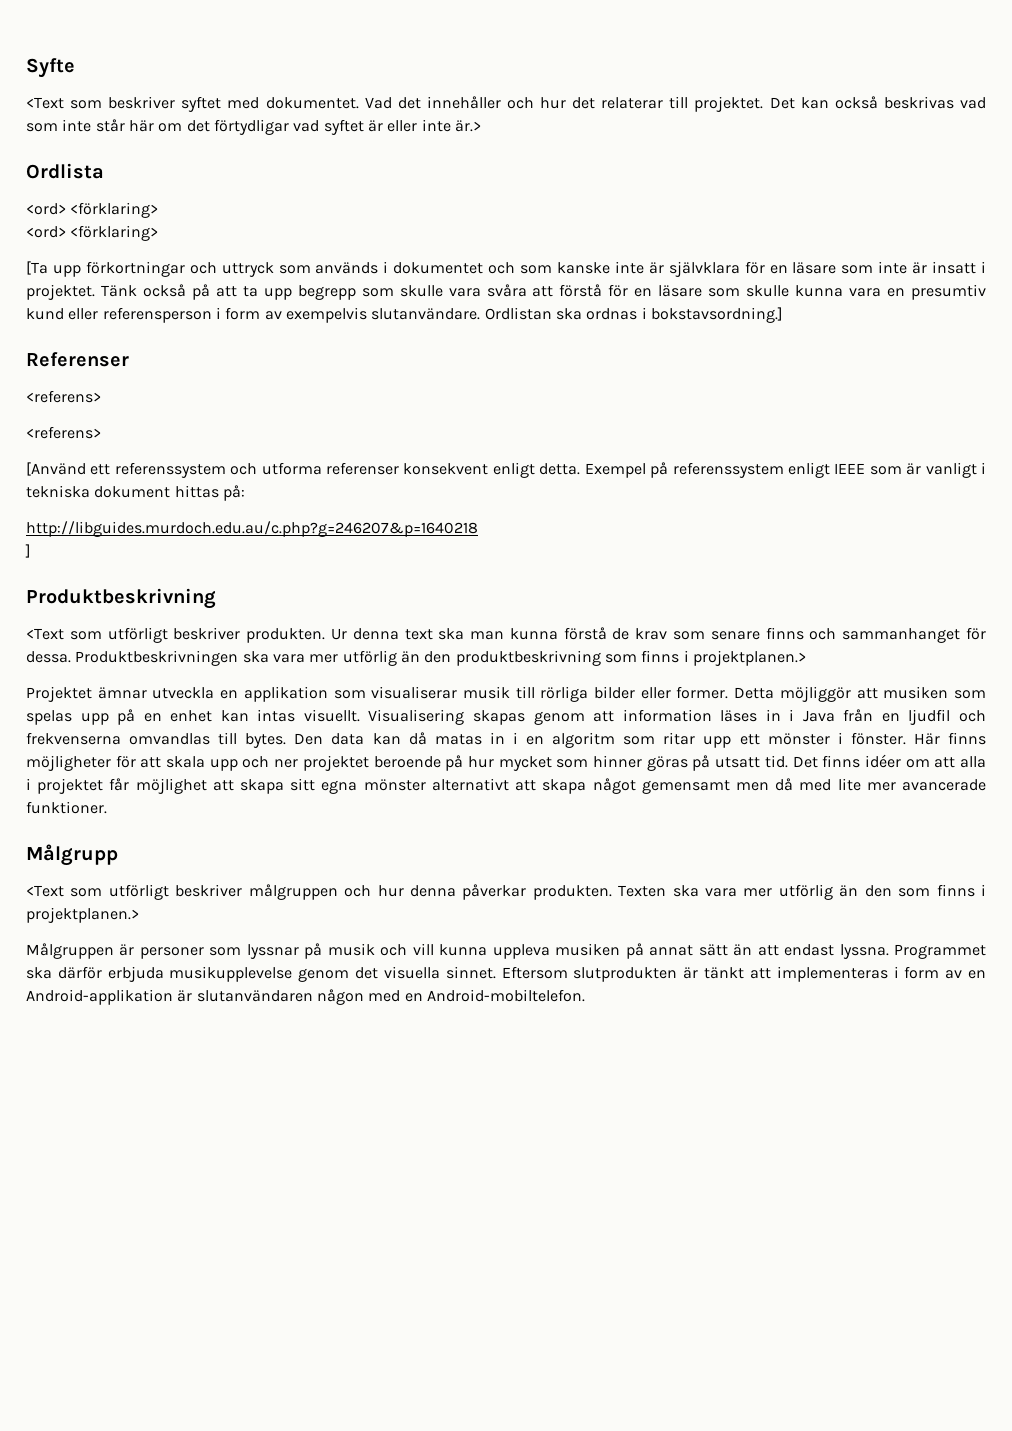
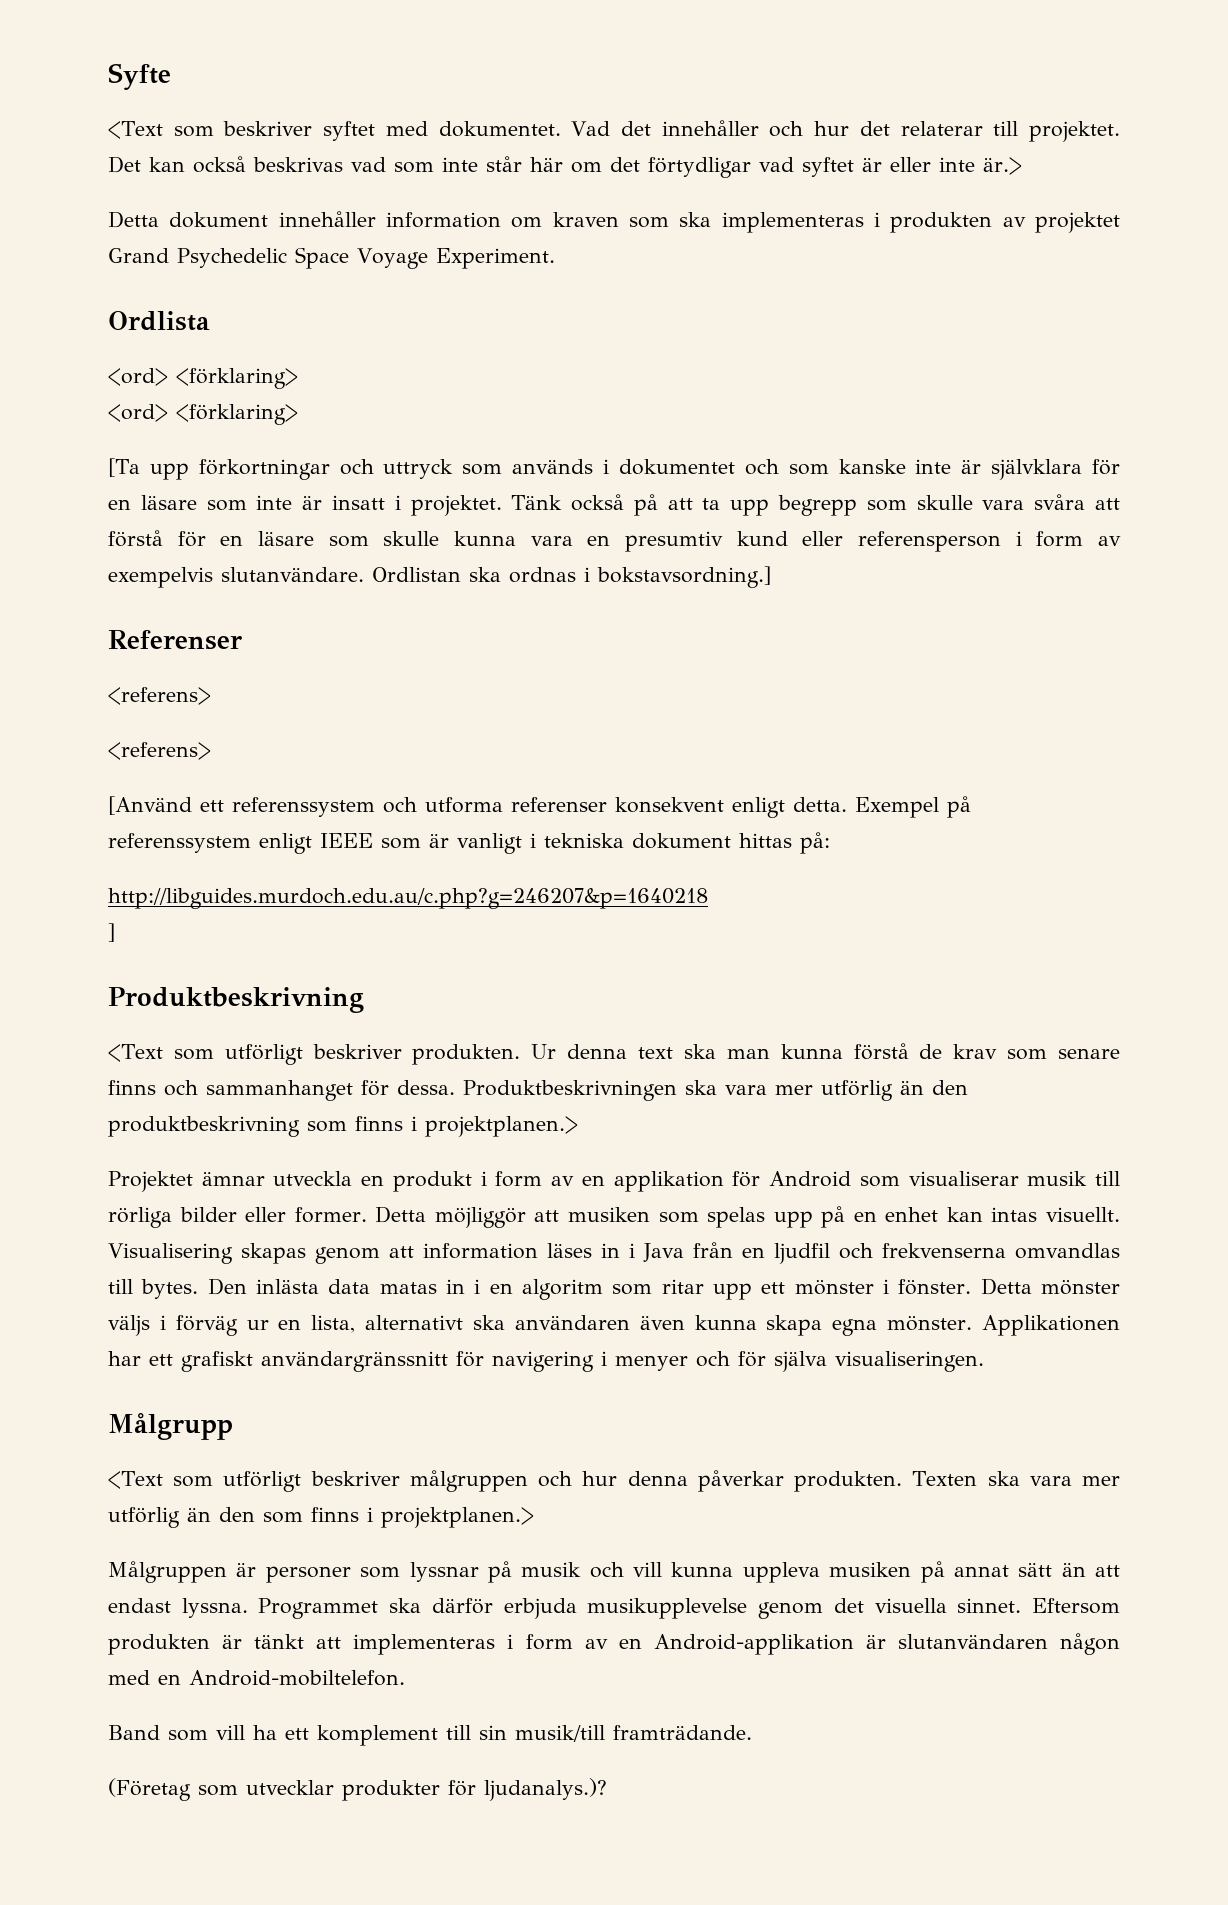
(481, 126) none -> [108,211,1121,233] [108,247,555,269] // Detta dokument innehåller information om kraven som ska implementeras i produkten av projektet Grand Psychedelic Space Voyage Experiment.
[243,686,328,702] applikation -> [392,1171,852,1192] produkt i form av en applikation för Android
[331,732,427,745] data kan då -> [256,1279,371,1294] inlästa data
[913,732,986,745] [26,754,986,771] [26,778,987,794] [26,801,107,814] Här finns möjligheter för att skala upp och ner projektet beroende på hur mycket som hinner göras på utsatt tid. Det finns idéer om att alla i projektet får möjlighet att skapa sitt egna mönster alternativt att skapa något gemensamt men då med lite mer avancerade funktioner. -> [980,1278,1121,1295] [108,1315,1120,1336] [108,1351,984,1372] Detta mönster väljs i förväg ur en lista, alternativt ska användaren även kunna skapa egna mönster. Applikationen har ett grafiskt användargränssnitt för navigering i menyer och för själva visualiseringen.
[573,967,678,982] slutprodukten -> [108,1634,210,1655] produkten
(585, 995) none -> [108,1725,752,1746] [108,1778,607,1801] // Band som vill ha ett komplement till sin musik/till framträdande. // (Företag som utvecklar produkter för ljudanalys.)?

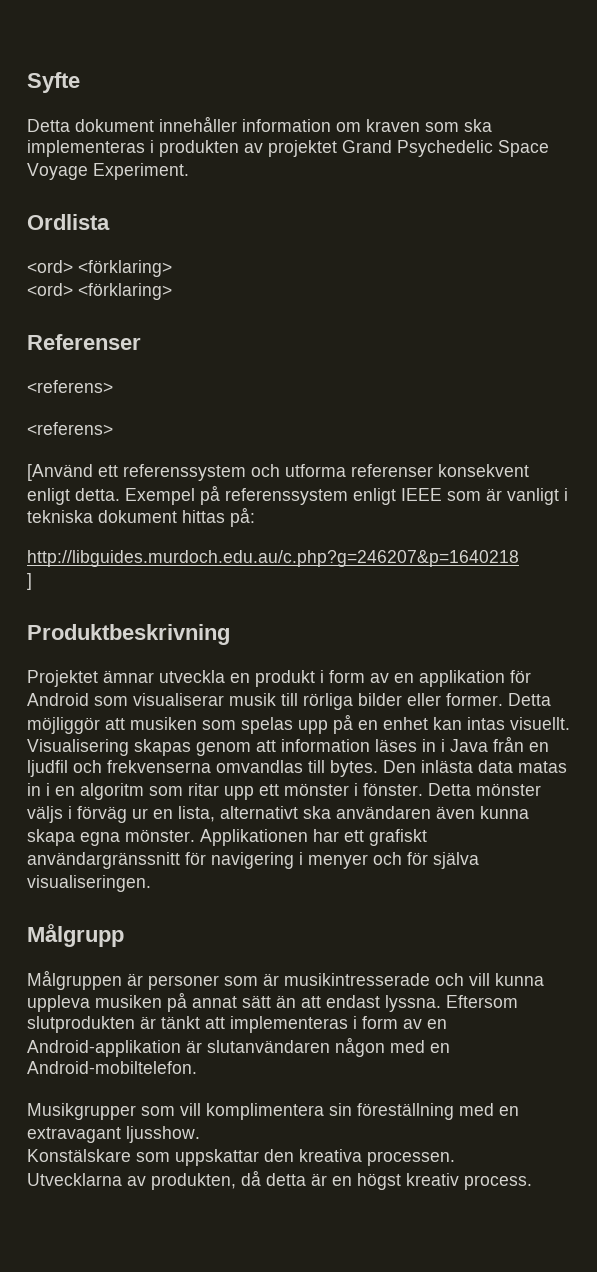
[108,120,1120,142] [108,156,1022,178] // <Text som beskriver syftet med dokumentet. Vad det innehåller och hur det relaterar till projektet. Det kan också beskrivas vad som inte står här om det förtydligar vad syftet är eller inte är.> -> (80, 82) none
[108,458,1120,480] [108,494,1120,516] [108,530,1121,552] [108,566,771,588] // [Ta upp förkortningar och uttryck som används i dokumentet och som kanske inte är självklara för en läsare som inte är insatt i projektet. Tänk också på att ta upp begrepp som skulle vara svåra att förstå för en läsare som skulle kunna vara en presumtiv kund eller referensperson i form av exempelvis slutanvändare. Ordlistan ska ordnas i bokstavsordning.] -> (172, 291) none
[108,1043,1120,1065] [108,1080,968,1101] [108,1116,578,1137] // <Text som utförligt beskriver produkten. Ur denna text ska man kunna förstå de krav som senare finns och sammanhanget för dessa. Produktbeskrivningen ska vara mer utförlig än den produktbeskrivning som finns i projektplanen.> -> (230, 634) none
[108,1470,1120,1492] [108,1507,534,1528] // <Text som utförligt beskriver målgruppen och hur denna påverkar produkten. Texten ska vara mer utförlig än den som finns i projektplanen.> -> (124, 935) none
[409,1561,582,1583] lyssnar på musik -> [263,973,430,986] är musikintresserade
[258,1598,1121,1619] [108,1634,210,1655] Programmet ska därför erbjuda musikupplevelse genom det visuella sinnet. Eftersom produkten -> [446,995,518,1008] [27,1016,135,1033] Eftersom slutprodukten
[108,1725,160,1740] Band -> [27,1103,136,1120] Musikgrupper
[253,1725,752,1746] [108,1778,607,1801] ha ett komplement till sin musik/till framträdande. // (Företag som utvecklar produkter för ljudanalys.)? -> [206,1103,519,1120] [27,1126,200,1143] [27,1149,455,1166] [27,1170,532,1190] komplimentera sin föreställning med en extravagant ljusshow. // Konstälskare som uppskattar den kreativa processen. // Utvecklarna av produkten, då detta är en högst kreativ process.

